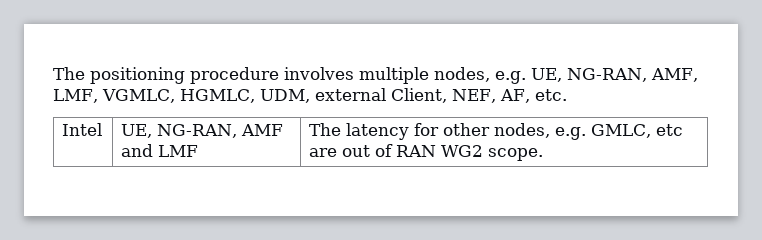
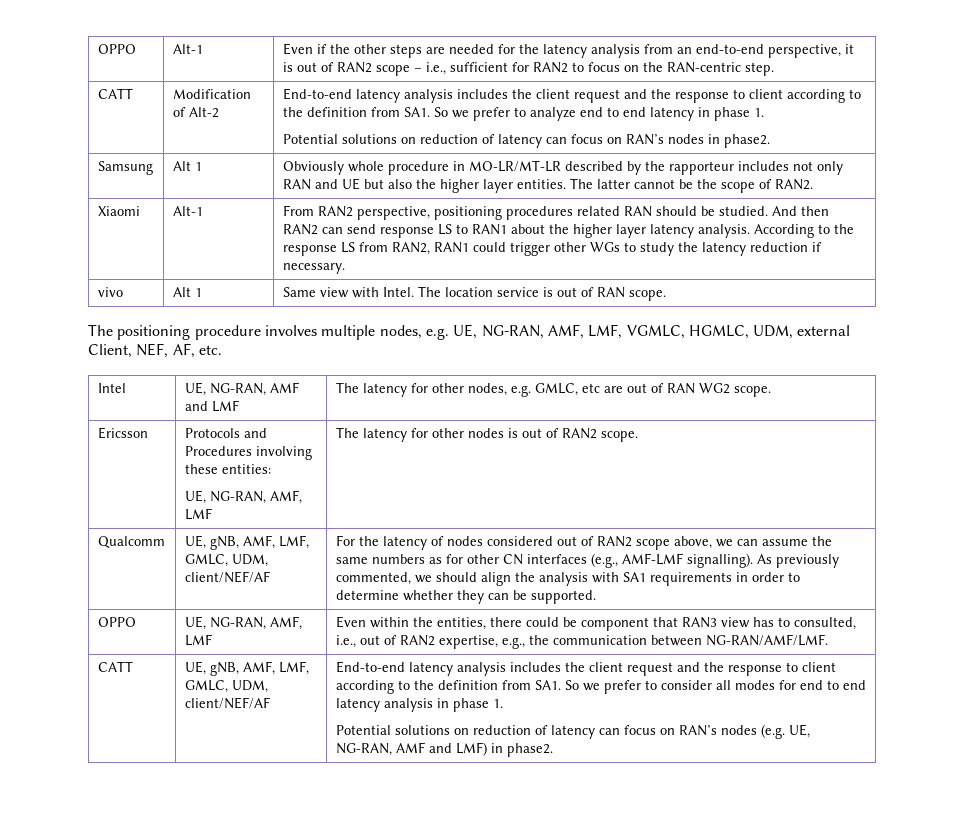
(53, 73) none -> [97,44,136,54] [172,44,203,54] [282,43,854,58] [282,62,774,76] [97,88,133,99] [172,89,251,99] [172,107,219,118] [282,88,861,103] [282,107,764,121] [282,134,770,148] [97,161,153,175] [172,161,202,171] [282,160,843,175] [282,178,813,193] [97,206,140,216] [172,206,203,216] [282,205,829,220] [282,224,854,238] [282,242,822,256] [282,263,345,274] [97,287,123,297] [172,287,202,297] [282,286,666,301] OPPO | Alt-1 | Even if the other steps are needed for the latency analysis from an end-to-end perspective, it is out of RAN2 scope – i.e., sufficient for RAN2 to focus on the RAN-centric step. // CATT | Modification of Alt-2 | End-to-end latency analysis includes the client request and the response to client according to the definition from SA1. So we prefer to analyze end to end latency in phase 1. // Potential solutions on reduction of latency can focus on RAN’s nodes in phase2. // Samsung | Alt 1 | Obviously whole procedure in MO-LR/MT-LR described by the rapporteur includes not only RAN and UE but also the higher layer entities. The latter cannot be the scope of RAN2. // Xiaomi | Alt-1 | From RAN2 perspective, positioning procedures related RAN should be studied. And then RAN2 can send response LS to RAN1 about the higher layer latency analysis. According to the response LS from RAN2, RAN1 could trigger other WGs to study the latency reduction if necessary. // vivo | Alt 1 | Same view with Intel. The location service is out of RAN scope. //
(544, 154) none -> [97,427,148,439] [184,428,267,438] [184,446,312,460] [184,464,271,474] [184,490,302,504] [184,508,212,520] [335,427,638,442] [97,536,165,548] [184,535,309,550] [184,554,268,567] [184,571,270,583] [335,535,832,550] [335,553,839,568] [335,572,800,586] [335,590,596,604] [97,617,136,627] [184,616,302,630] [184,634,212,646] [335,616,856,631] [335,634,828,649] [97,661,133,672] [184,661,309,676] [184,680,268,693] [184,697,270,709] [335,661,836,676] [335,680,866,694] [335,698,503,712] [335,724,810,739] [335,742,553,757] // Ericsson | Protocols and Procedures involving these entities: // UE, NG-RAN, AMF, LMF | The latency for other nodes is out of RAN2 scope. // Qualcomm | UE, gNB, AMF, LMF, GMLC, UDM, client/NEF/AF | For the latency of nodes considered out of RAN2 scope above, we can assume the same numbers as for other CN interfaces (e.g., AMF-LMF signalling). As previously commented, we should align the analysis with SA1 requirements in order to determine whether they can be supported. // OPPO | UE, NG-RAN, AMF, LMF | Even within the entities, there could be component that RAN3 view has to consulted, i.e., out of RAN2 expertise, e.g., the communication between NG-RAN/AMF/LMF. // CATT | UE, gNB, AMF, LMF, GMLC, UDM, client/NEF/AF | End-to-end latency analysis includes the client request and the response to client according to the definition from SA1. So we prefer to consider all modes for end to end latency analysis in phase 1. // Potential solutions on reduction of latency can focus on RAN’s nodes (e.g. UE, NG-RAN, AMF and LMF) in phase2.

